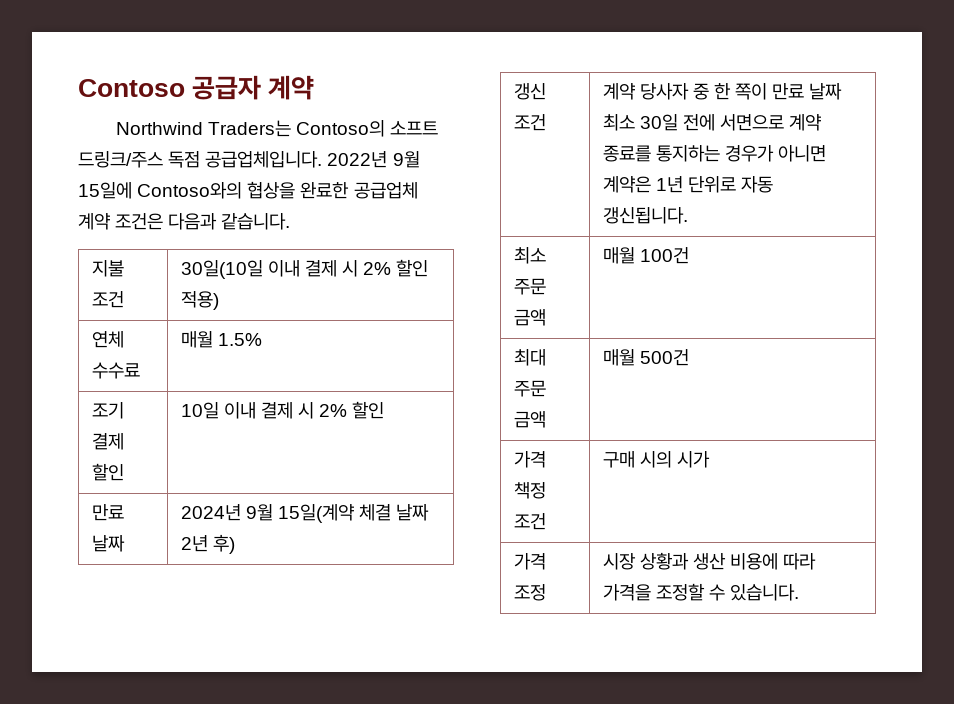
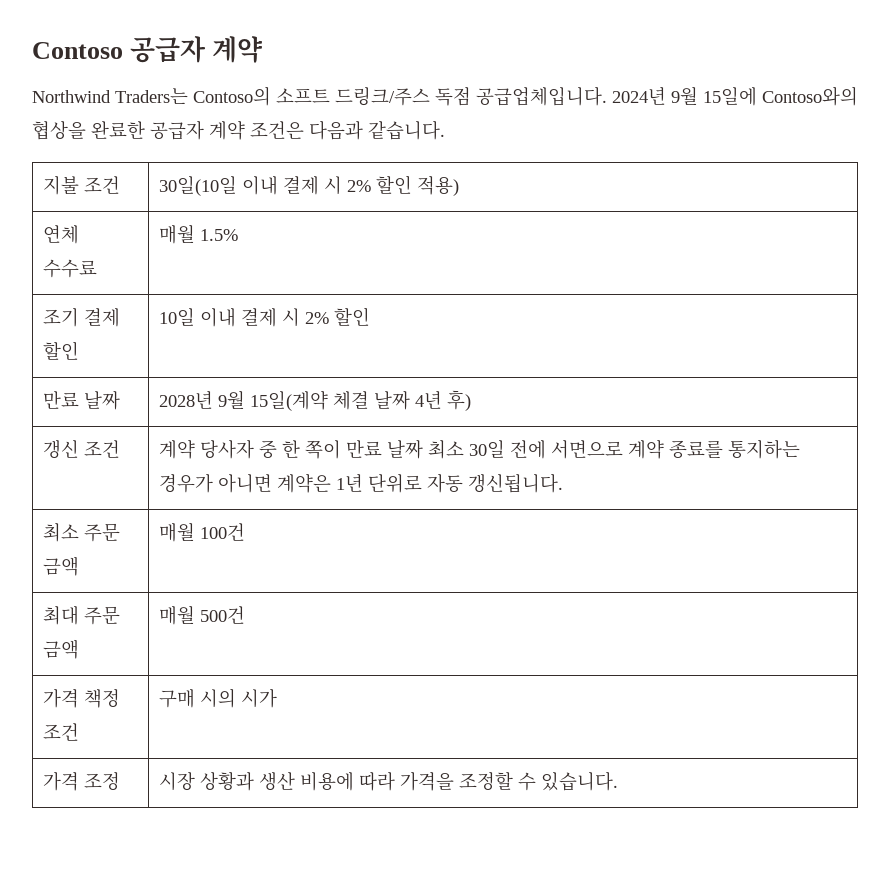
[327,151,388,168] 2022년 -> [612,86,666,105] 2024년
[353,182,418,199] 공급업체 -> [150,120,204,140] 공급자
[180,504,241,521] 2024년 -> [159,390,214,409] 2028년
[180,535,208,552] 2년 -> [415,390,443,409] 4년

